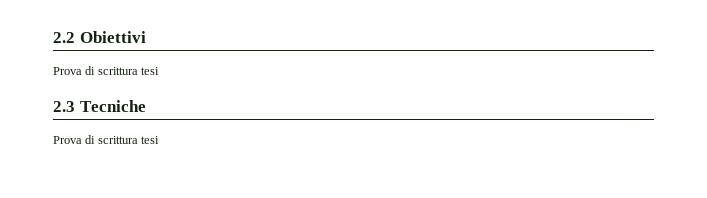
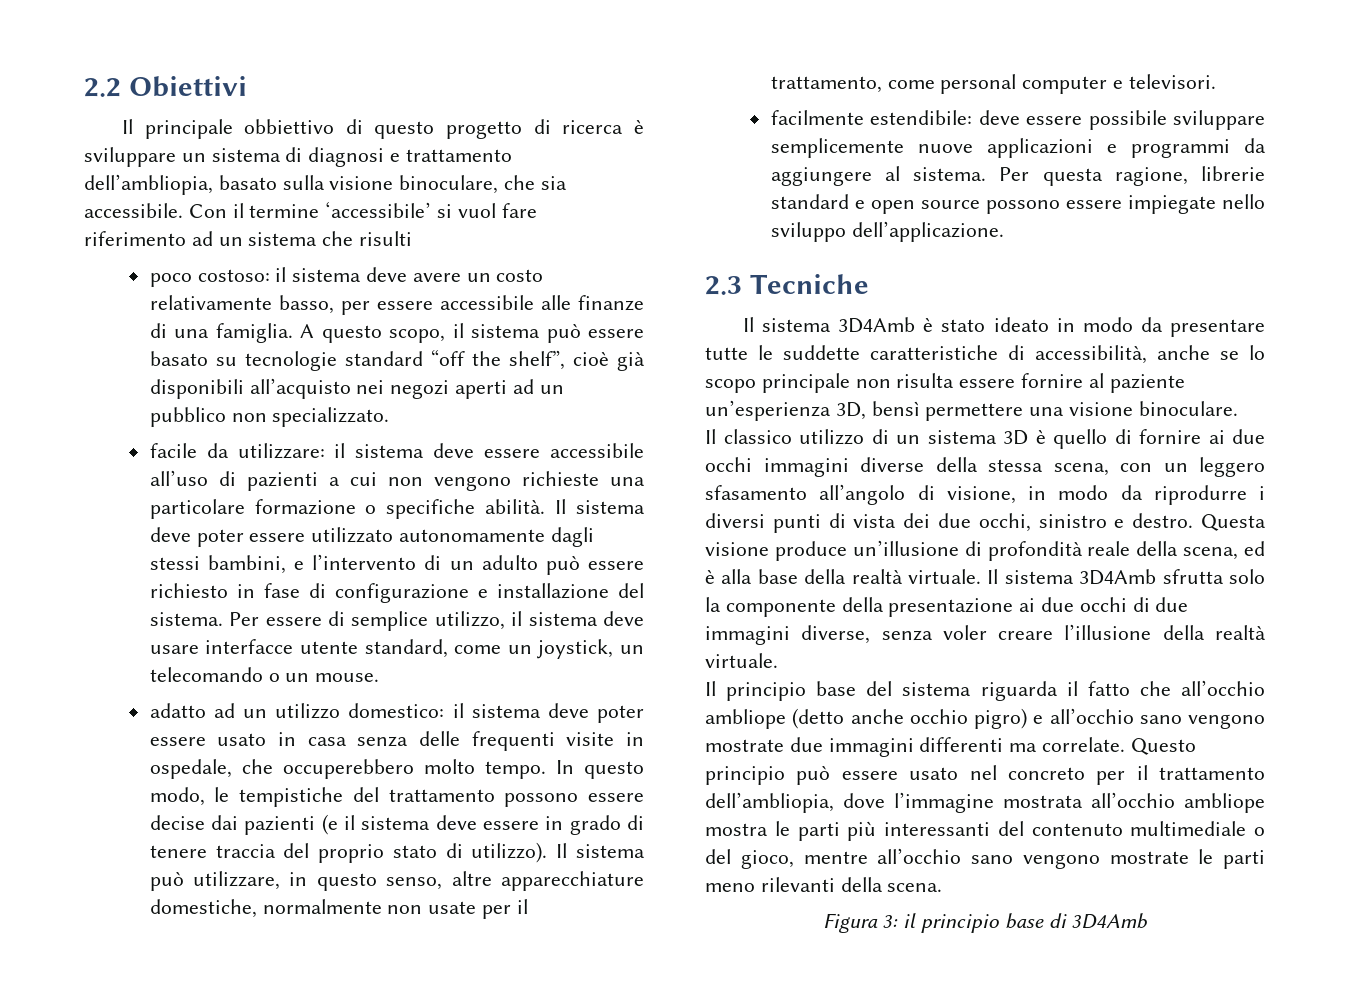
[53,66,160,75] [53,100,146,112] [53,135,160,144] Prova di scrittura tesi // 2.3 Tecniche // Prova di scrittura tesi -> [121,119,644,139] [84,147,512,167] [84,174,567,195] [84,201,537,218] [84,231,413,246] [149,267,544,287] [149,295,644,315] [149,323,645,343] [149,349,645,371] [149,378,564,399] [149,407,390,427] [149,443,644,459] [149,470,645,491] [149,499,645,519] [149,527,594,547] [149,554,644,575] [149,583,645,603] [149,611,645,631] [149,639,644,659] [149,667,380,682] [149,703,644,723] [149,731,644,751] [149,759,644,779] [149,787,645,807] [149,814,644,835] [149,842,645,863] [149,871,644,891] [149,899,528,919] [770,74,1216,94] [770,110,1265,130] [770,138,1266,158] [770,166,1265,186] [770,194,1265,214] [770,221,1004,242] [705,274,869,295] [742,317,1265,337] [705,345,1265,364] [705,373,1185,393] [705,400,1238,421] [705,429,1265,449] [705,457,1265,477] [705,484,1265,505] [705,513,1266,533] [705,540,1265,561] [705,569,1265,585] [705,597,1189,617] [705,624,1266,645] [705,653,778,668] [705,680,1265,701] [705,708,1265,729] [705,737,1196,757] [705,765,1265,785] [705,792,1265,813] [705,821,1265,841] [705,848,1265,869] [705,877,943,892] [822,913,1148,933] Il principale obbiettivo di questo progetto di ricerca è sviluppare un sistema di diagnosi e trattamento dell’ambliopia, basato sulla visione binoculare, che sia accessibile. Con il termine ‘accessibile’ si vuol fare riferimento ad un sistema che risulti // poco costoso: il sistema deve avere un costo relativamente basso, per essere accessibile alle finanze di una famiglia. A questo scopo, il sistema può essere basato su tecnologie standard “off the shelf”, cioè già disponibili all’acquisto nei negozi aperti ad un pubblico non specializzato. // facile da utilizzare: il sistema deve essere accessibile all’uso di pazienti a cui non vengono richieste una particolare formazione o specifiche abilità. Il sistema deve poter essere utilizzato autonomamente dagli stessi bambini, e l’intervento di un adulto può essere richiesto in fase di configurazione e installazione del sistema. Per essere di semplice utilizzo, il sistema deve usare interfacce utente standard, come un joystick, un telecomando o un mouse. // adatto ad un utilizzo domestico: il sistema deve poter essere usato in casa senza delle frequenti visite in ospedale, che occuperebbero molto tempo. In questo modo, le tempistiche del trattamento possono essere decise dai pazienti (e il sistema deve essere in grado di tenere traccia del proprio stato di utilizzo). Il sistema può utilizzare, in questo senso, altre apparecchiature domestiche, normalmente non usate per il trattamento, come personal computer e televisori. // facilmente estendibile: deve essere possibile sviluppare semplicemente nuove applicazioni e programmi da aggiungere al sistema. Per questa ragione, librerie standard e open source possono essere impiegate nello sviluppo dell’applicazione. // 2.3 Tecniche // Il sistema 3D4Amb è stato ideato in modo da presentare tutte le suddette caratteristiche di accessibilità, anche se lo scopo principale non risulta essere fornire al paziente un’esperienza 3D, bensì permettere una visione binoculare. // Il classico utilizzo di un sistema 3D è quello di fornire ai due occhi immagini diverse della stessa scena, con un leggero sfasamento all’angolo di visione, in modo da riprodurre i diversi punti di vista dei due occhi, sinistro e destro. Questa visione produce un’illusione di profondità reale della scena, ed è alla base della realtà virtuale. Il sistema 3D4Amb sfrutta solo la componente della presentazione ai due occhi di due immagini diverse, senza voler creare l’illusione della realtà virtuale. // Il principio base del sistema riguarda il fatto che all’occhio ambliope (detto anche occhio pigro) e all’occhio sano vengono mostrate due immagini differenti ma correlate. Questo principio può essere usato nel concreto per il trattamento dell’ambliopia, dove l’immagine mostrata all’occhio ambliope mostra le parti più interessanti del contenuto multimediale o del gioco, mentre all’occhio sano vengono mostrate le parti meno rilevanti della scena. // Figura 3: il principio base di 3D4Amb

